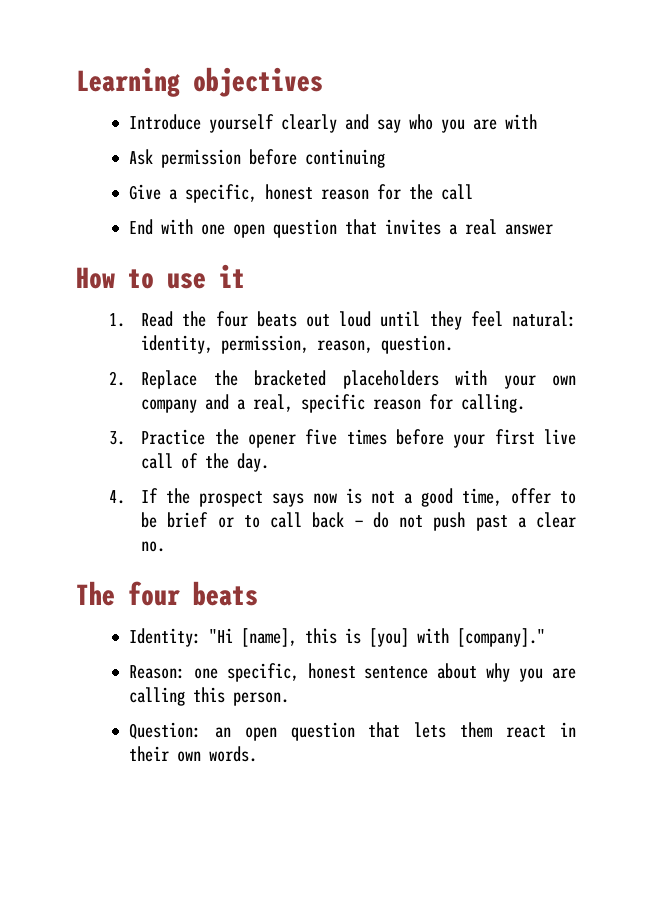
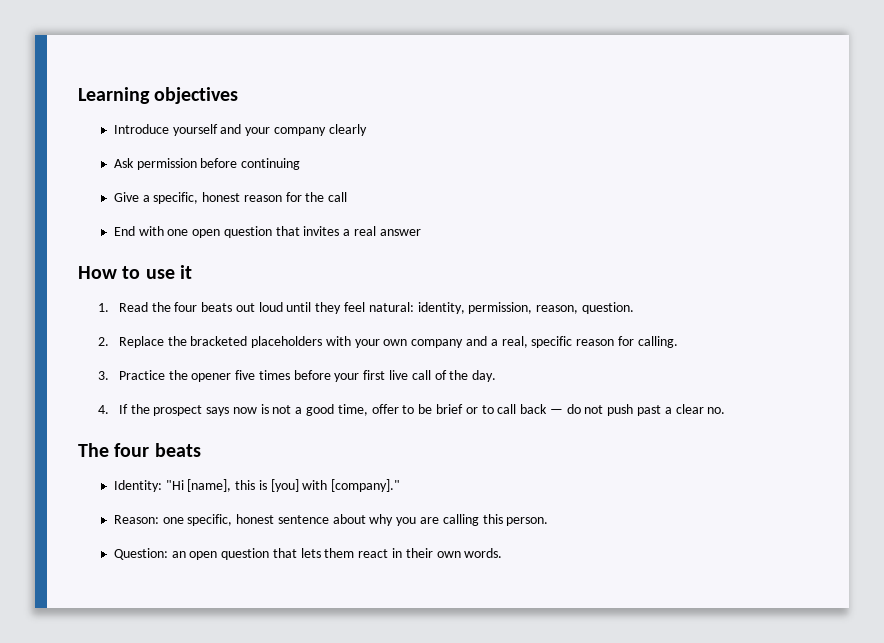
[280,114,537,133] clearly and say who you are with -> [220,124,367,136] and your company clearly

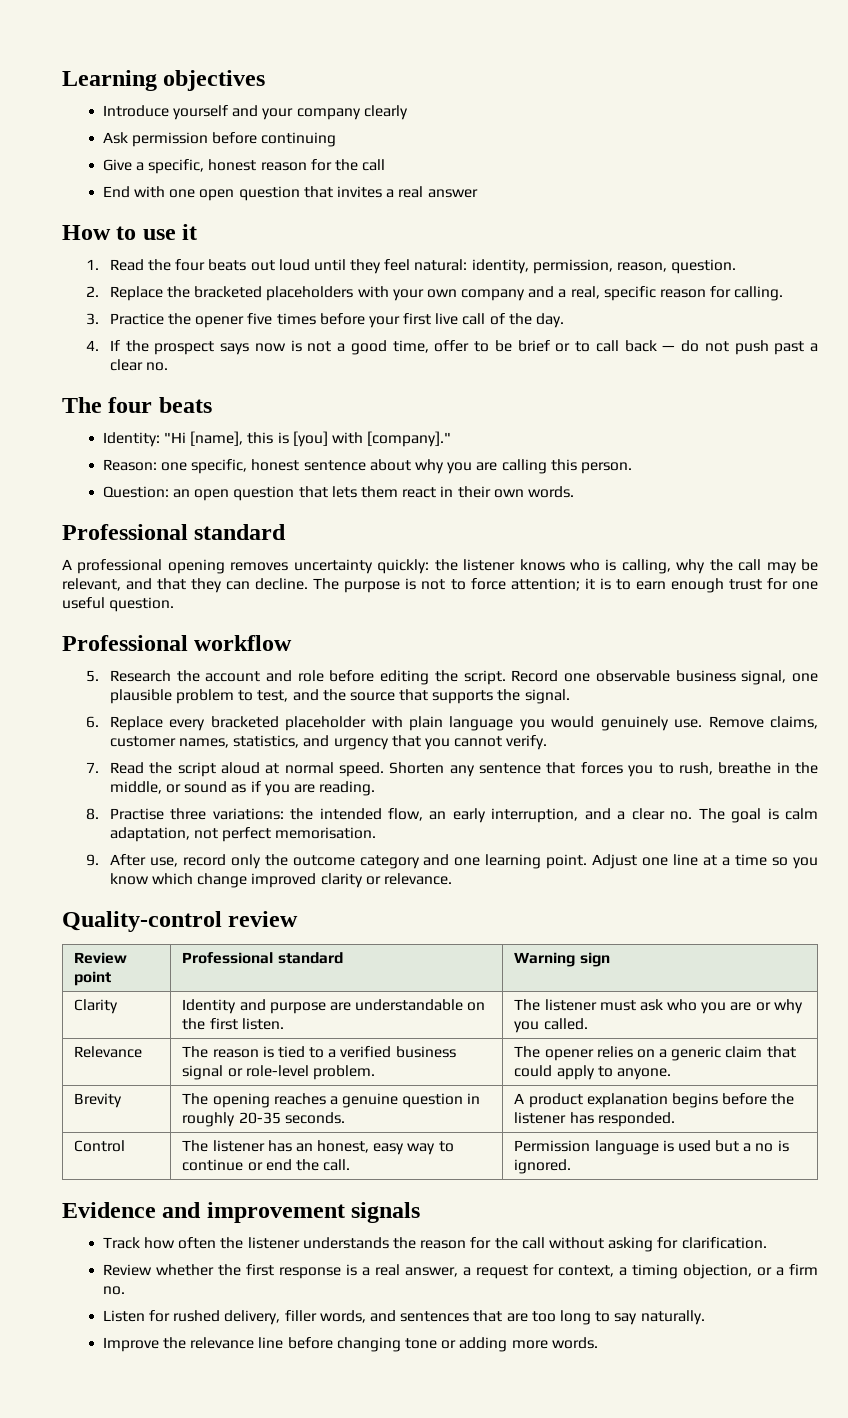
(503, 553) none -> [62,524,287,540] [62,559,818,574] [62,578,818,593] [62,597,175,612] [62,635,293,651] [85,670,819,685] [109,689,570,704] [85,716,818,731] [109,735,548,750] [85,762,819,777] [109,781,376,796] [85,808,818,823] [109,827,377,842] [85,854,819,869] [109,873,452,888] [62,911,299,932] [74,952,128,964] [74,971,112,986] [182,952,343,964] [514,952,610,967] [74,999,119,1014] [182,999,486,1014] [182,1018,284,1030] [514,999,803,1014] [514,1018,588,1033] [74,1046,143,1058] [182,1046,456,1058] [182,1065,375,1080] [514,1046,796,1061] [514,1065,671,1080] [74,1093,123,1108] [182,1093,481,1108] [182,1112,345,1127] [514,1093,795,1108] [514,1112,675,1127] [74,1140,126,1152] [182,1140,454,1155] [182,1159,351,1171] [514,1140,789,1155] [514,1159,572,1174] [62,1202,421,1223] [102,1237,767,1252] [102,1264,819,1279] [102,1286,125,1295] [102,1310,705,1325] [102,1337,598,1352] // Professional standard // A professional opening removes uncertainty quickly: the listener knows who is calling, why the call may be relevant, and that they can decline. The purpose is not to force attention; it is to earn enough trust for one useful question. // Professional workflow // 5. Research the account and role before editing the script. Record one observable business signal, one plausible problem to test, and the source that supports the signal. // 6. Replace every bracketed placeholder with plain language you would genuinely use. Remove claims, customer names, statistics, and urgency that you cannot verify. // 7. Read the script aloud at normal speed. Shorten any sentence that forces you to rush, breathe in the middle, or sound as if you are reading. // 8. Practise three variations: the intended flow, an early interruption, and a clear no. The goal is calm adaptation, not perfect memorisation. // 9. After use, record only the outcome category and one learning point. Adjust one line at a time so you know which change improved clarity or relevance. // Quality-control review // Review point | Professional standard | Warning sign // Clarity | Identity and purpose are understandable on the first listen. | The listener must ask who you are or why you called. // Relevance | The reason is tied to a verified business signal or role-level problem. | The opener relies on a generic claim that could apply to anyone. // Brevity | The opening reaches a genuine question in roughly 20-35 seconds. | A product explanation begins before the listener has responded. // Control | The listener has an honest, easy way to continue or end the call. | Permission language is used but a no is ignored. // Evidence and improvement signals // Track how often the listener understands the reason for the call without asking for clarification. // Review whether the first response is a real answer, a request for context, a timing objection, or a firm no. // Listen for rushed delivery, filler words, and sentences that are too long to say naturally. // Improve the relevance line before changing tone or adding more words.

